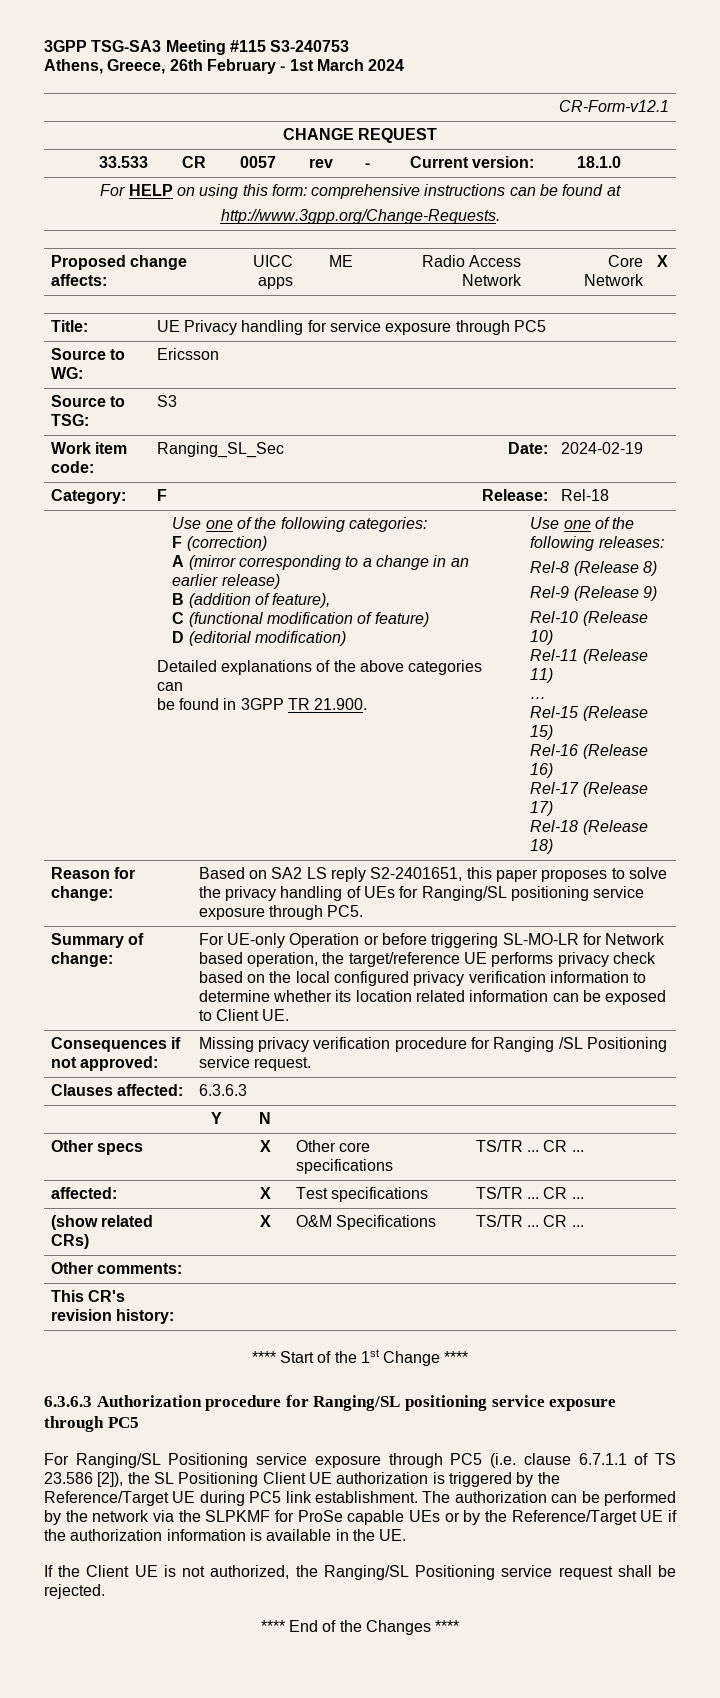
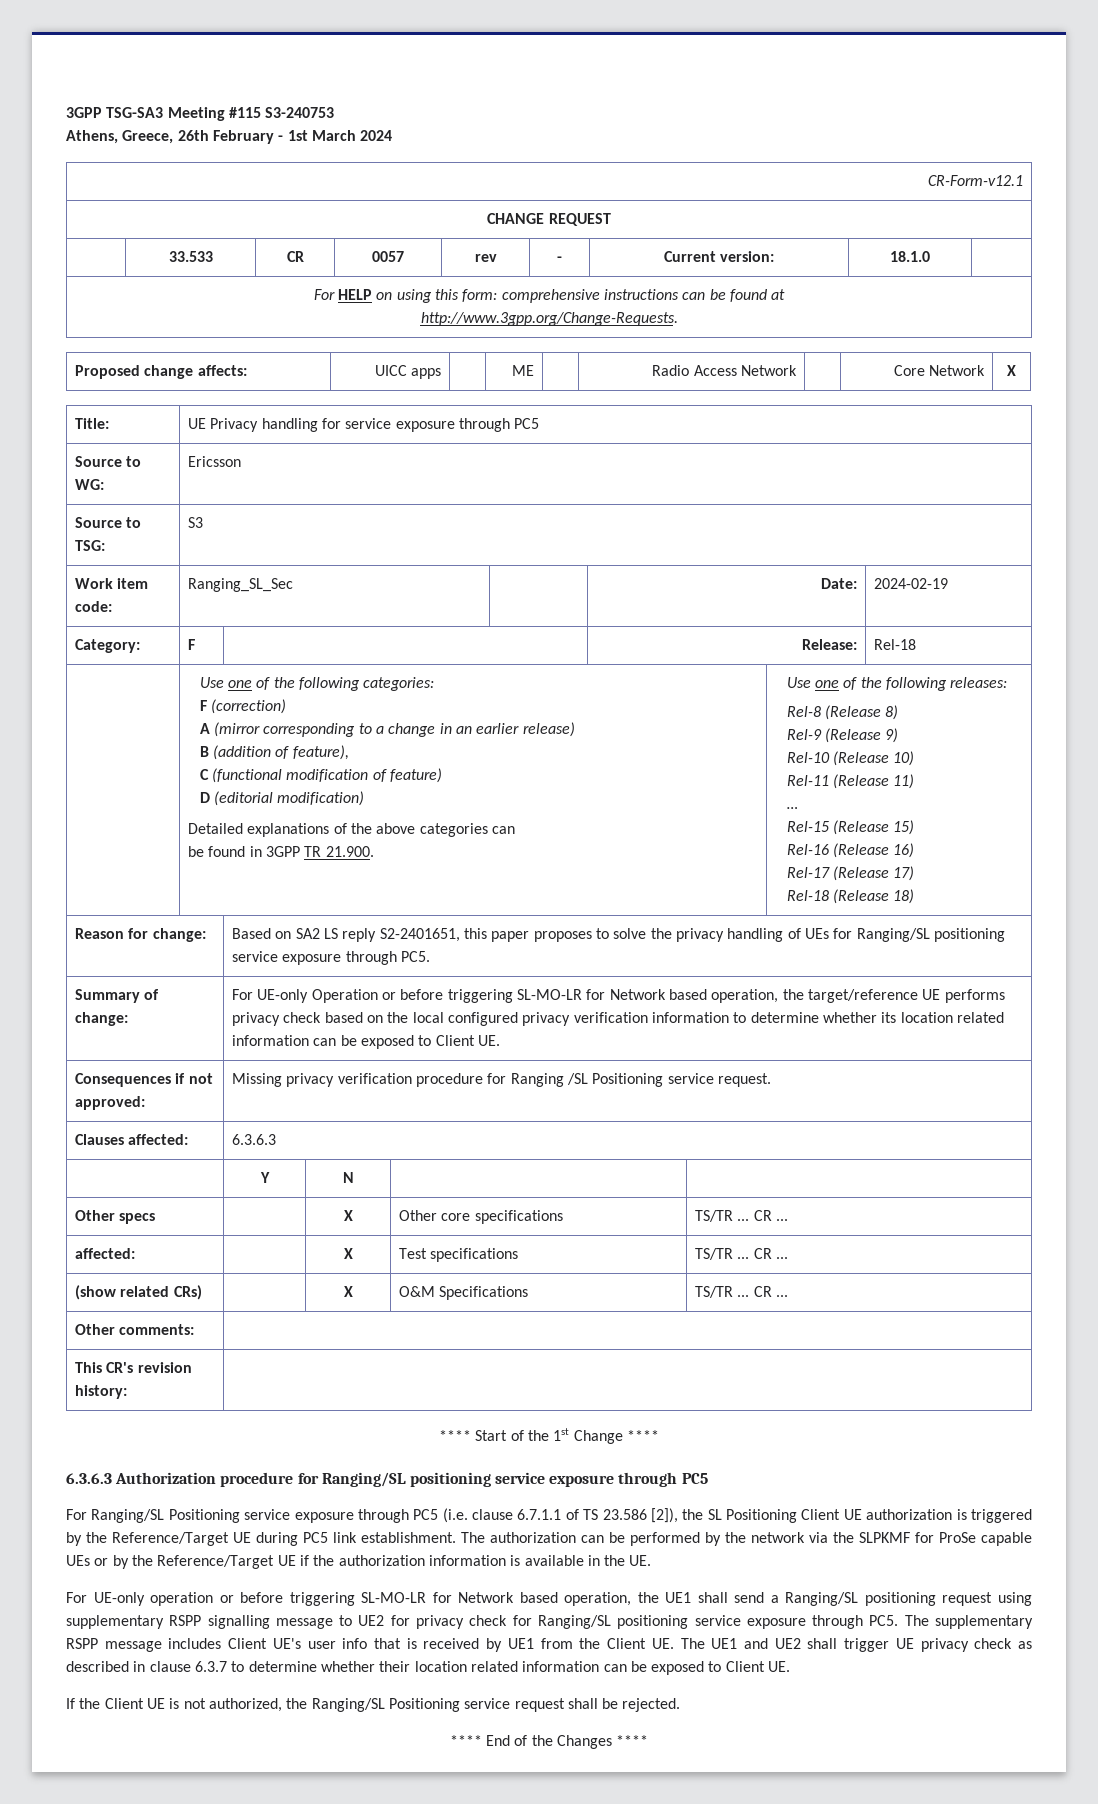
(407, 1535) none -> [66,1592,1032,1606] [66,1615,1033,1629] [66,1638,1033,1652] [66,1661,791,1675] // For UE-only operation or before triggering SL-MO-LR for Network based operation, the UE1 shall send a Ranging/SL positioning request using supplementary RSPP signalling message to UE2 for privacy check for Ranging/SL positioning service exposure through PC5. The supplementary RSPP message includes Client UE's user info that is received by UE1 from the Client UE. The UE1 and UE2 shall trigger UE privacy check as described in clause 6.3.7 to determine whether their location related information can be exposed to Client UE.

